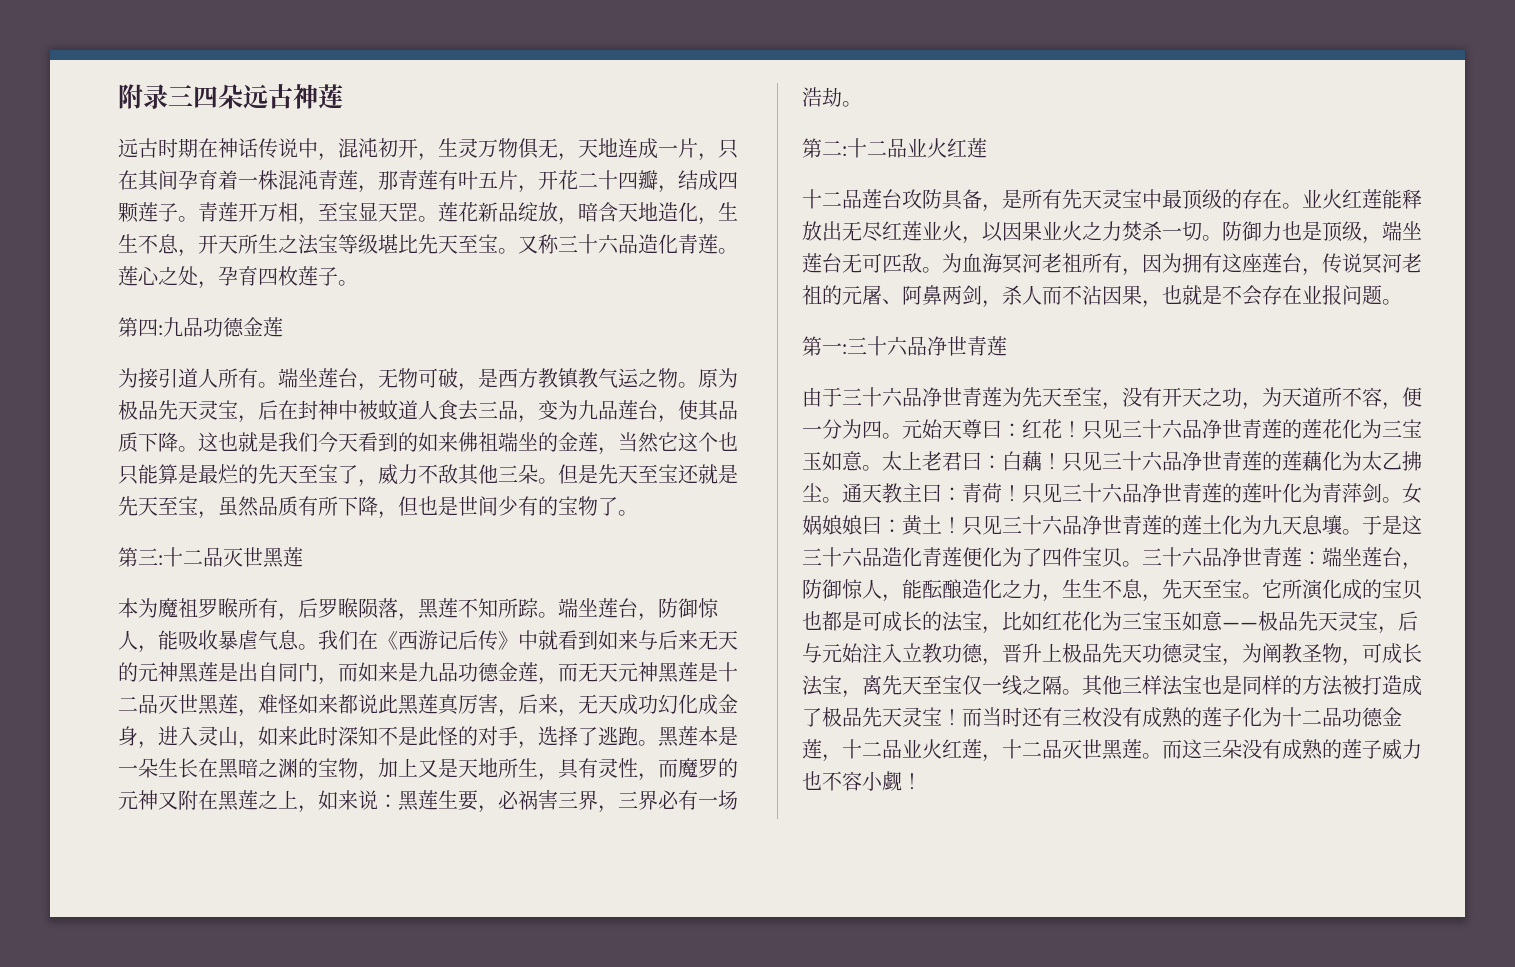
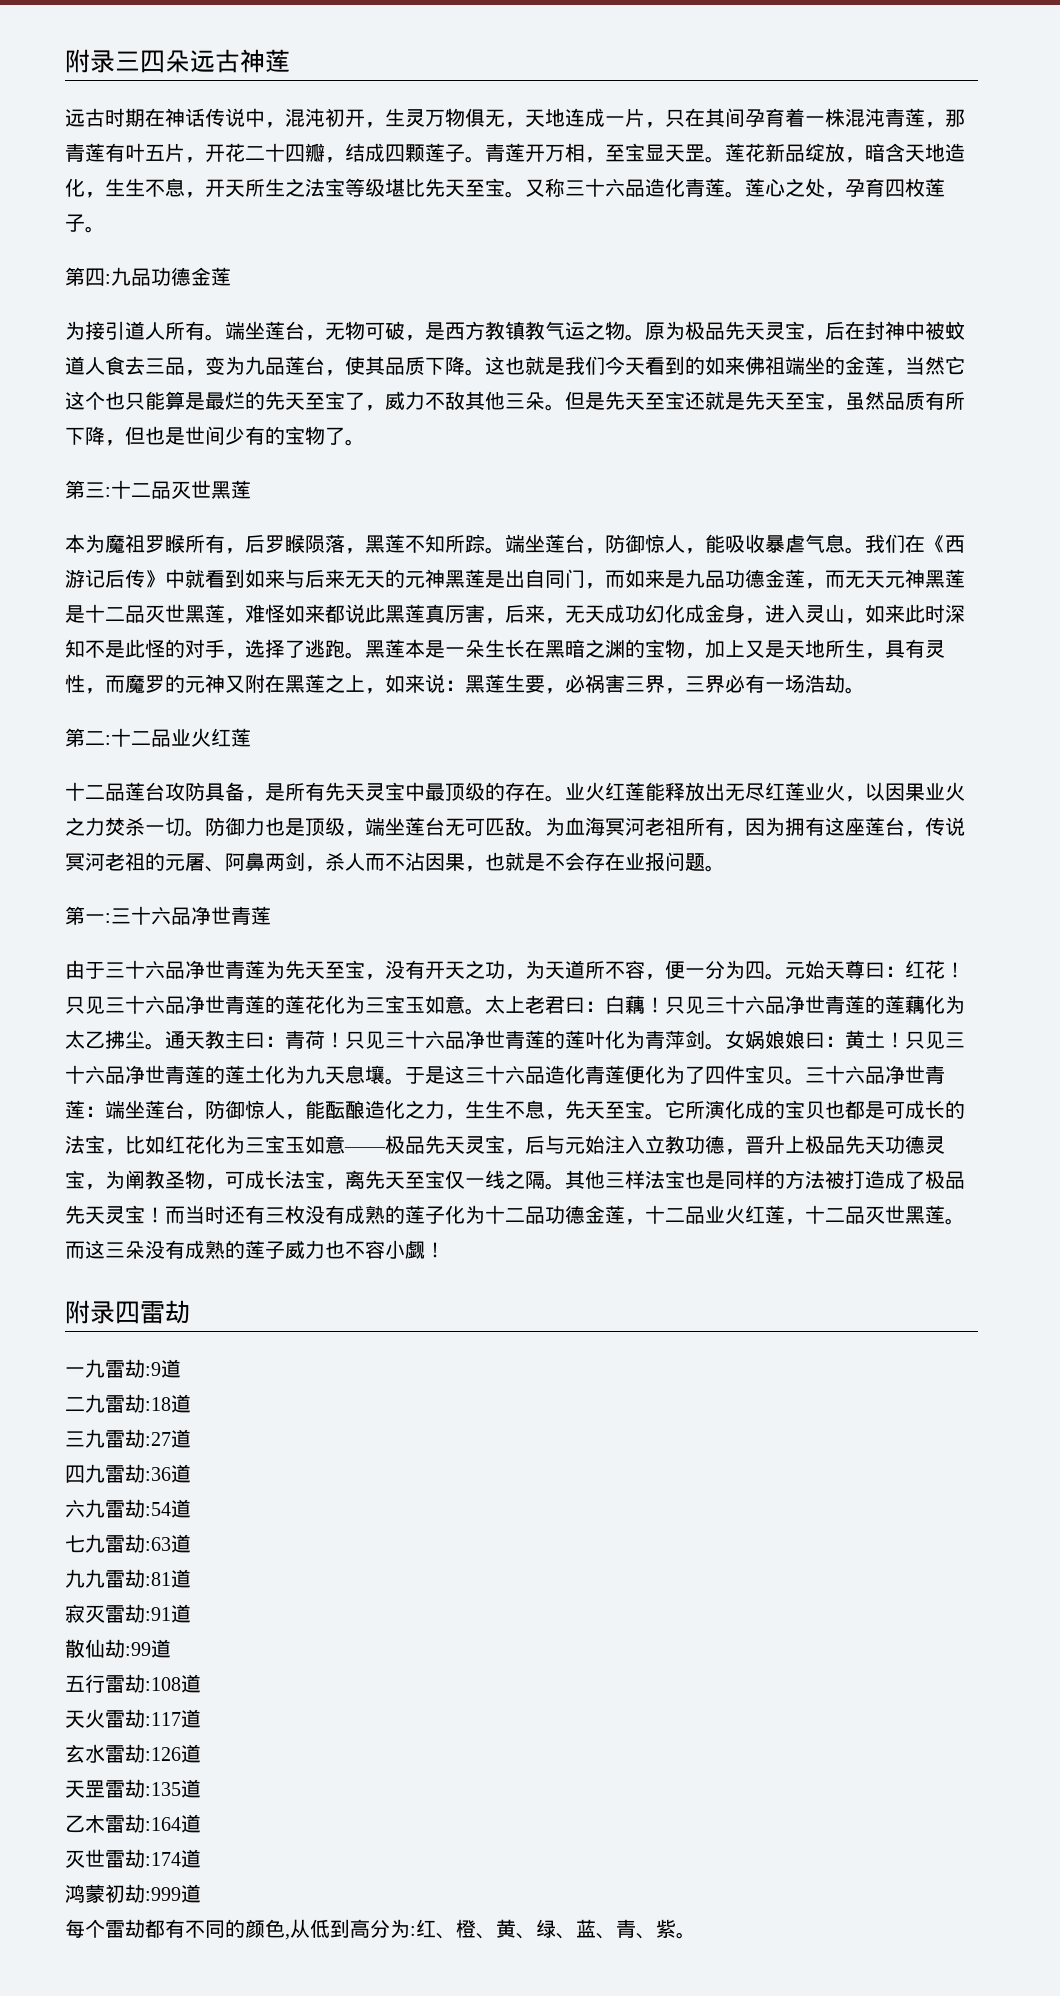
(922, 781) none -> [65,1300,190,1324] [65,1359,181,1378] [65,1394,191,1413] [65,1429,191,1448] [65,1464,191,1483] [65,1499,191,1518] [65,1534,191,1553] [65,1569,191,1588] [65,1604,191,1623] [65,1639,171,1658] [65,1674,201,1693] [65,1709,201,1728] [65,1744,201,1763] [65,1779,201,1798] [65,1814,201,1833] [65,1849,201,1868] [65,1884,201,1903] [65,1919,696,1940] // 附录四雷劫 // 一九雷劫:9道 // 二九雷劫:18道 // 三九雷劫:27道 // 四九雷劫:36道 // 六九雷劫:54道 // 七九雷劫:63道 // 九九雷劫:81道 // 寂灭雷劫:91道 // 散仙劫:99道 // 五行雷劫:108道 // 天火雷劫:117道 // 玄水雷劫:126道 // 天罡雷劫:135道 // 乙木雷劫:164道 // 灭世雷劫:174道 // 鸿蒙初劫:999道 // 每个雷劫都有不同的颜色,从低到高分为:红、橙、黄、绿、蓝、青、紫。

